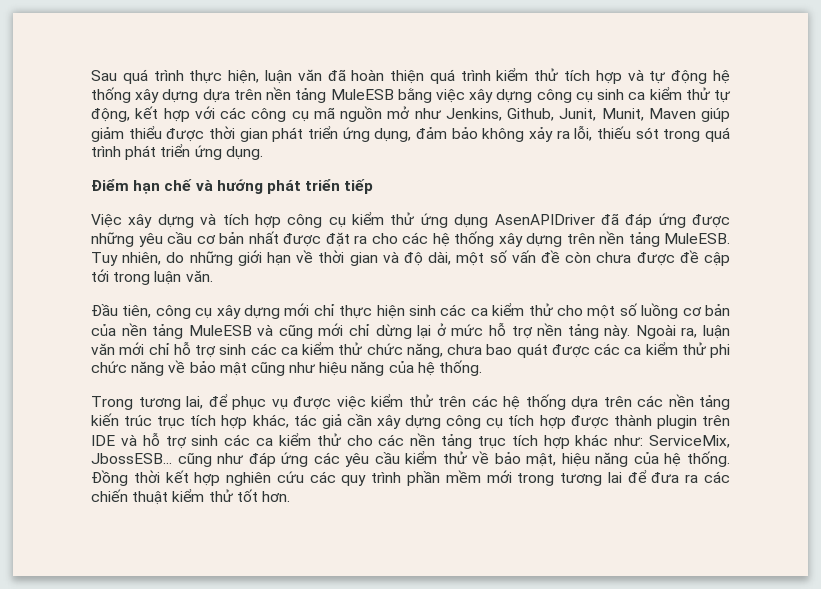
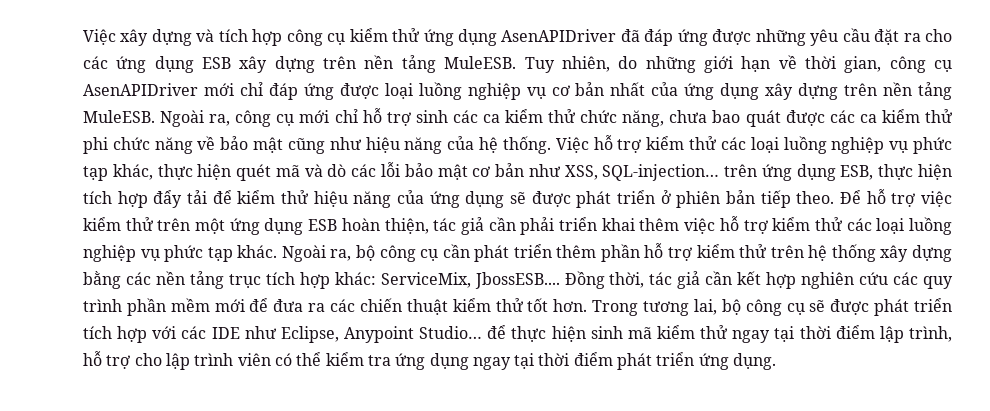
[91,68,730,84] [91,87,731,103] [91,106,730,122] [91,125,730,142] [91,144,263,160] [91,179,374,194] Sau quá trình thực hiện, luận văn đã hoàn thiện quá trình kiểm thử tích hợp và tự động hệ thống xây dựng dựa trên nền tảng MuleESB bằng việc xây dựng công cụ sinh ca kiểm thử tự động, kết hợp với các công cụ mã nguồn mở như Jenkins, Github, Junit, Munit, Maven giúp giảm thiểu được thời gian phát triển ứng dụng, đảm bảo không xảy ra lỗi, thiếu sót trong quá trình phát triển ứng dụng. // Điểm hạn chế và hướng phát triển tiếp // -> (83, 37) none
[196,231,321,247] cơ bản nhất được -> (870, 35) none
[432,231,494,247] hệ thống -> [116,56,232,73] ứng dụng ESB
[349,250,730,266] [91,269,213,285] [91,303,730,319] [91,322,730,339] [91,343,115,355] gian và độ dài, một số vấn đề còn chưa được đề cập tới trong luận văn. // Đầu tiên, công cụ xây dựng mới chỉ thực hiện sinh các ca kiểm thử cho một số luồng cơ bản của nền tảng MuleESB và cũng mới chỉ dừng lại ở mức hỗ trợ nền tảng này. Ngoài ra, luận văn -> [844,56,953,73] [83,82,953,100] [83,110,295,127] gian, công cụ AsenAPIDriver mới chỉ đáp ứng được loại luồng nghiệp vụ cơ bản nhất của ứng dụng xây dựng trên nền tảng MuleESB. Ngoài ra, công cụ
[91,394,730,410] [91,413,730,429] [91,432,373,449] // Trong tương lai, để phục vụ được việc kiểm thử trên các hệ thống dựa trên các nền tảng kiến trúc trục tích hợp khác, tác giả cần xây dựng công cụ tích hợp được thành plugin trên IDE và hỗ trợ sinh các ca kiểm thử cho -> [555,135,953,154] [83,162,952,181] [83,189,952,208] [83,216,952,235] [83,243,953,262] [83,271,121,289] Việc hỗ trợ kiểm thử các loại luồng nghiệp vụ phức tạp khác, thực hiện quét mã và dò các lỗi bảo mật cơ bản như XSS, SQL-injection… trên ứng dụng ESB, thực hiện tích hợp đẩy tải để kiểm thử hiệu năng của ứng dụng sẽ được phát triển ở phiên bản tiếp theo. Để hỗ trợ việc kiểm thử trên một ứng dụng ESB hoàn thiện, tác giả cần phải triển khai thêm việc hỗ trợ kiểm thử các loại luồng nghiệp vụ phức tạp khác. Ngoài ra, bộ công cụ cần phát triển thêm phần hỗ trợ kiểm thử trên hệ thống xây dựng bằng
[575,434,730,448] [91,451,730,467] [91,470,160,486] khác như: ServiceMix, JbossESB... cũng như đáp ứng các yêu cầu kiểm thử về bảo mật, hiệu năng của hệ thống. Đồng thời -> [334,271,733,289] khác: ServiceMix, JbossESB.... Đồng thời, tác giả cần
[517,472,622,486] trong tương lai -> (245, 305) none
(290, 496) none -> [592,298,952,316] [83,325,952,343] [83,351,777,370] Trong tương lai, bộ công cụ sẽ được phát triển tích hợp với các IDE như Eclipse, Anypoint Studio… để thực hiện sinh mã kiểm thử ngay tại thời điểm lập trình, hỗ trợ cho lập trình viên có thể kiểm tra ứng dụng ngay tại thời điểm phát triển ứng dụng.

